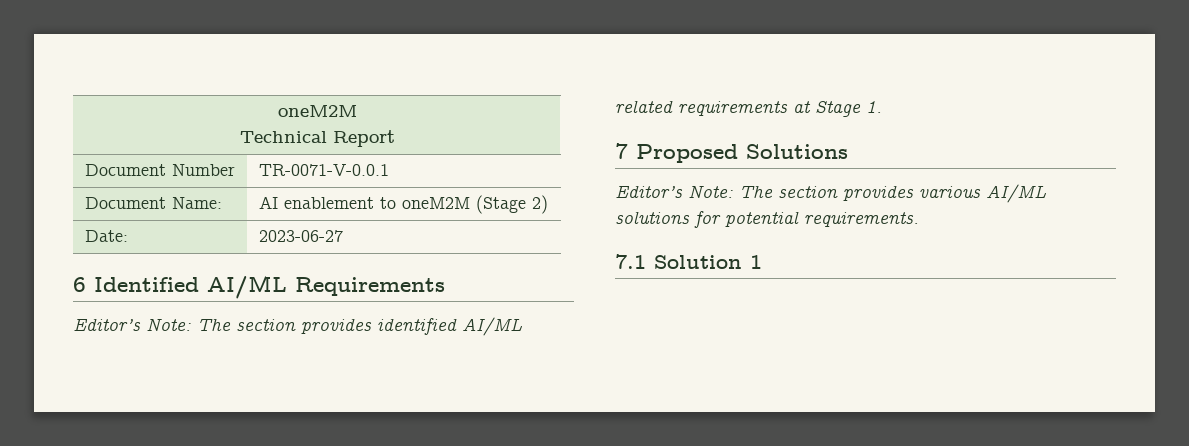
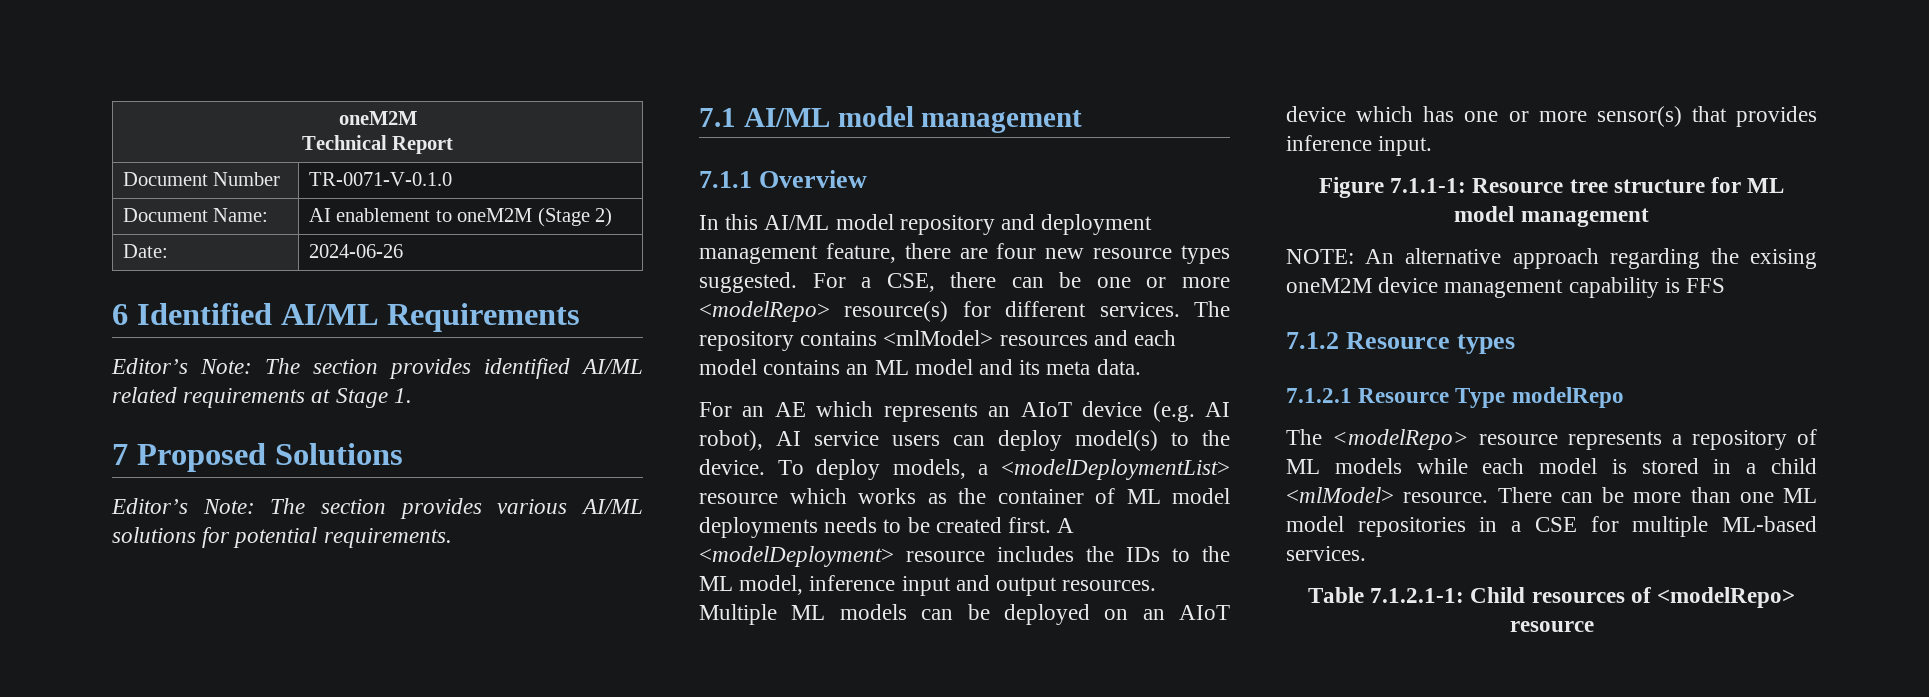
[258,164,389,176] TR-0071-V-0.0.1 -> [308,172,452,186] TR-0071-V-0.1.0
[258,230,343,242] 2023-06-27 -> [308,244,403,258] 2024-06-26
[654,255,762,269] Solution 1 -> [743,106,1083,133] [699,170,868,188] [699,214,1153,235] [699,243,1230,264] [699,272,1230,293] [699,301,1230,322] [699,330,1177,351] [699,359,1141,375] [699,401,1230,422] [699,430,1230,451] [699,459,1230,480] [699,488,1230,504] [699,517,1075,538] [699,546,1230,567] [699,575,1157,596] [699,604,1230,625] [1286,106,1817,127] [1286,135,1433,156] [1318,177,1785,198] [1454,206,1649,227] [1286,248,1817,269] [1286,277,1726,298] [1286,332,1516,354] [1286,387,1624,408] [1286,429,1817,450] [1286,458,1817,474] [1286,487,1817,503] [1286,516,1817,537] [1286,546,1366,561] [1307,587,1796,608] [1509,621,1594,632] AI/ML model management // 7.1.1 Overview // In this AI/ML model repository and deployment management feature, there are four new resource types suggested. For a CSE, there can be one or more <modelRepo> resource(s) for different services. The repository contains <mlModel> resources and each model contains an ML model and its meta data. // For an AE which represents an AIoT device (e.g. AI robot), AI service users can deploy model(s) to the device. To deploy models, a <modelDeploymentList> resource which works as the container of ML model deployments needs to be created first. A <modelDeployment> resource includes the IDs to the ML model, inference input and output resources. Multiple ML models can be deployed on an AIoT device which has one or more sensor(s) that provides inference input. // Figure 7.1.1-1: Resource tree structure for ML model management // NOTE: An alternative approach regarding the exising oneM2M device management capability is FFS // 7.1.2 Resource types // 7.1.2.1 Resource Type modelRepo // The <modelRepo> resource represents a repository of ML models while each model is stored in a child <mlModel> resource. There can be more than one ML model repositories in a CSE for multiple ML-based services. // Table 7.1.2.1-1: Child resources of <modelRepo> resource

